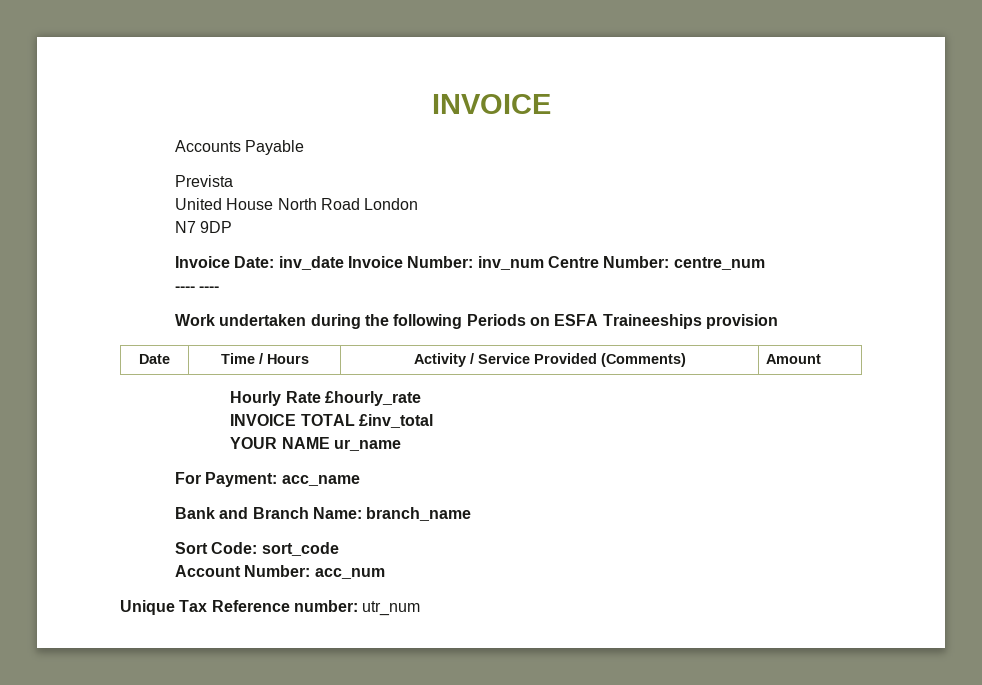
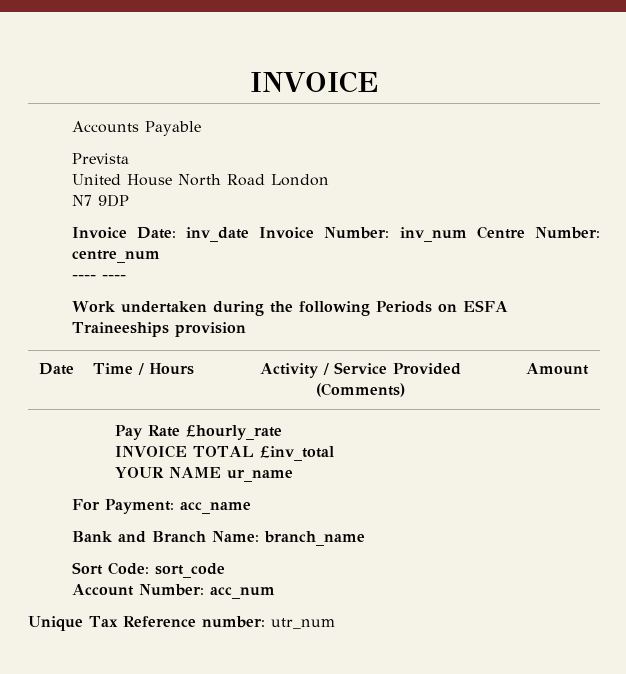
[230,391,282,406] Hourly -> [115,425,144,440] Pay

